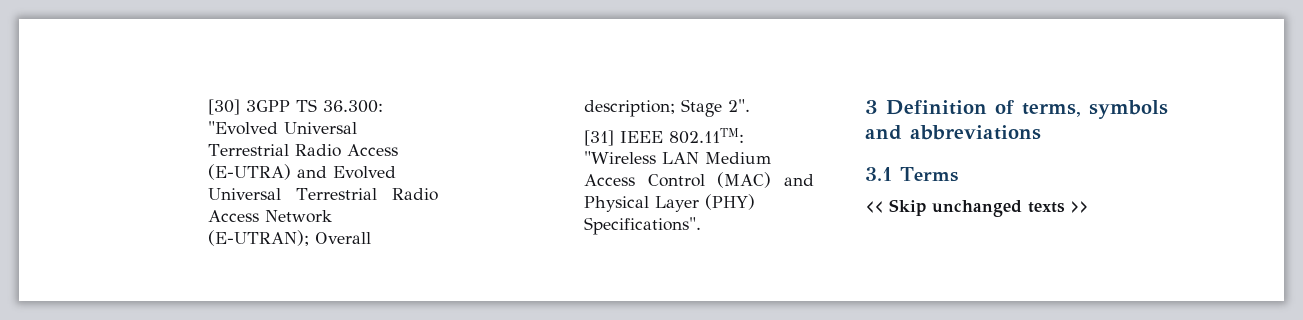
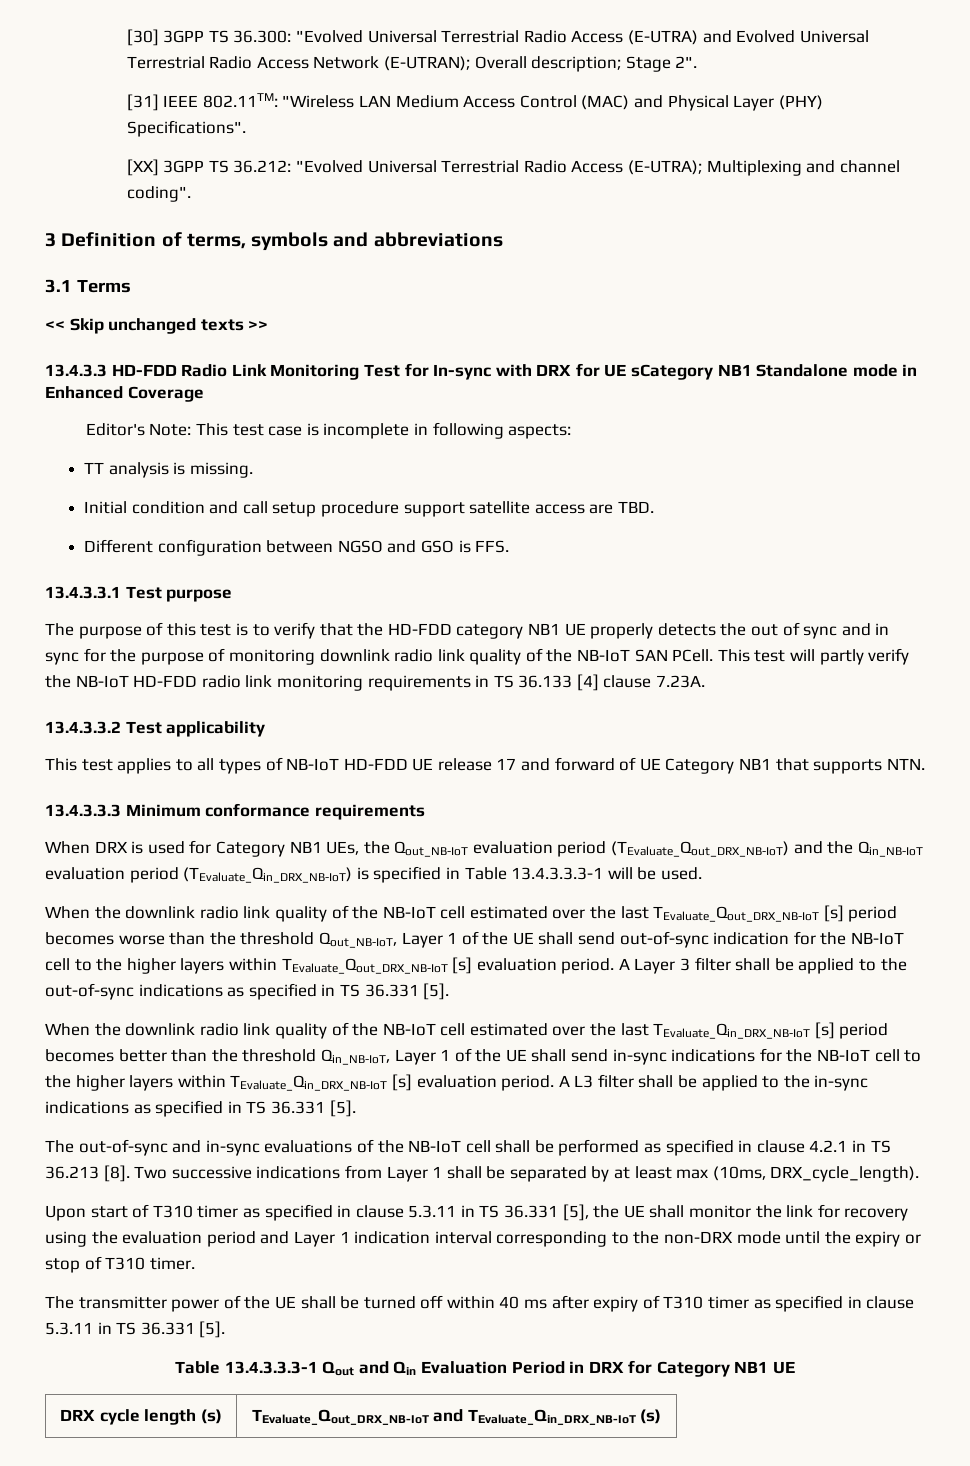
(702, 226) none -> [126,159,900,176] [126,186,191,202] // [XX] 3GPP TS 36.212: "Evolved Universal Terrestrial Radio Access (E-UTRA); Multiplexing and channel coding".
(1089, 207) none -> [45,363,918,380] [45,386,204,402] [85,422,572,439] [84,462,253,478] [84,501,655,517] [84,539,510,556] [45,586,233,602] [45,622,890,639] [45,648,910,665] [45,674,706,691] [45,721,266,737] [45,757,925,774] [45,803,425,820] [45,840,923,857] [45,866,702,883] [45,905,898,922] [45,931,905,948] [45,957,907,974] [45,983,450,1000] [45,1022,889,1039] [45,1048,922,1065] [45,1074,869,1091] [45,1100,356,1117] [45,1139,891,1156] [45,1165,920,1182] [45,1204,909,1221] [45,1231,922,1247] [45,1256,195,1273] [45,1295,915,1312] [45,1321,226,1338] [174,1360,796,1377] [60,1409,222,1425] [251,1409,662,1425] // 13.4.3.3 HD-FDD Radio Link Monitoring Test for In-sync with DRX for UE sCategory NB1 Standalone mode in Enhanced Coverage // Editor's Note: This test case is incomplete in following aspects: // TT analysis is missing. // Initial condition and call setup procedure support satellite access are TBD. // Different configuration between NGSO and GSO is FFS. // 13.4.3.3.1 Test purpose // The purpose of this test is to verify that the HD-FDD category NB1 UE properly detects the out of sync and in sync for the purpose of monitoring downlink radio link quality of the NB-IoT SAN PCell. This test will partly verify the NB-IoT HD-FDD radio link monitoring requirements in TS 36.133 [4] clause 7.23A. // 13.4.3.3.2 Test applicability // This test applies to all types of NB-IoT HD-FDD UE release 17 and forward of UE Category NB1 that supports NTN. // 13.4.3.3.3 Minimum conformance requirements // When DRX is used for Category NB1 UEs, the Qout_NB-IoT evaluation period (TEvaluate_Qout_DRX_NB-IoT) and the Qin_NB-IoT evaluation period (TEvaluate_Qin_DRX_NB-IoT) is specified in Table 13.4.3.3.3-1 will be used. // When the downlink radio link quality of the NB-IoT cell estimated over the last TEvaluate_Qout_DRX_NB-IoT [s] period becomes worse than the threshold Qout_NB-IoT, Layer 1 of the UE shall send out-of-sync indication for the NB-IoT cell to the higher layers within TEvaluate_Qout_DRX_NB-IoT [s] evaluation period. A Layer 3 filter shall be applied to the out-of-sync indications as specified in TS 36.331 [5]. // When the downlink radio link quality of the NB-IoT cell estimated over the last TEvaluate_Qin_DRX_NB-IoT [s] period becomes better than the threshold Qin_NB-IoT, Layer 1 of the UE shall send in-sync indications for the NB-IoT cell to the higher layers within TEvaluate_Qin_DRX_NB-IoT [s] evaluation period. A L3 filter shall be applied to the in-sync indications as specified in TS 36.331 [5]. // The out-of-sync and in-sync evaluations of the NB-IoT cell shall be performed as specified in clause 4.2.1 in TS 36.213 [8]. Two successive indications from Layer 1 shall be separated by at least max (10ms, DRX_cycle_length). // Upon start of T310 timer as specified in clause 5.3.11 in TS 36.331 [5], the UE shall monitor the link for recovery using the evaluation period and Layer 1 indication interval corresponding to the non-DRX mode until the expiry or stop of T310 timer. // The transmitter power of the UE shall be turned off within 40 ms after expiry of T310 timer as specified in clause 5.3.11 in TS 36.331 [5]. // Table 13.4.3.3.3-1 Qout and Qin Evaluation Period in DRX for Category NB1 UE // DRX cycle length (s) | TEvaluate_Qout_DRX_NB-IoT and TEvaluate_Qin_DRX_NB-IoT (s)

